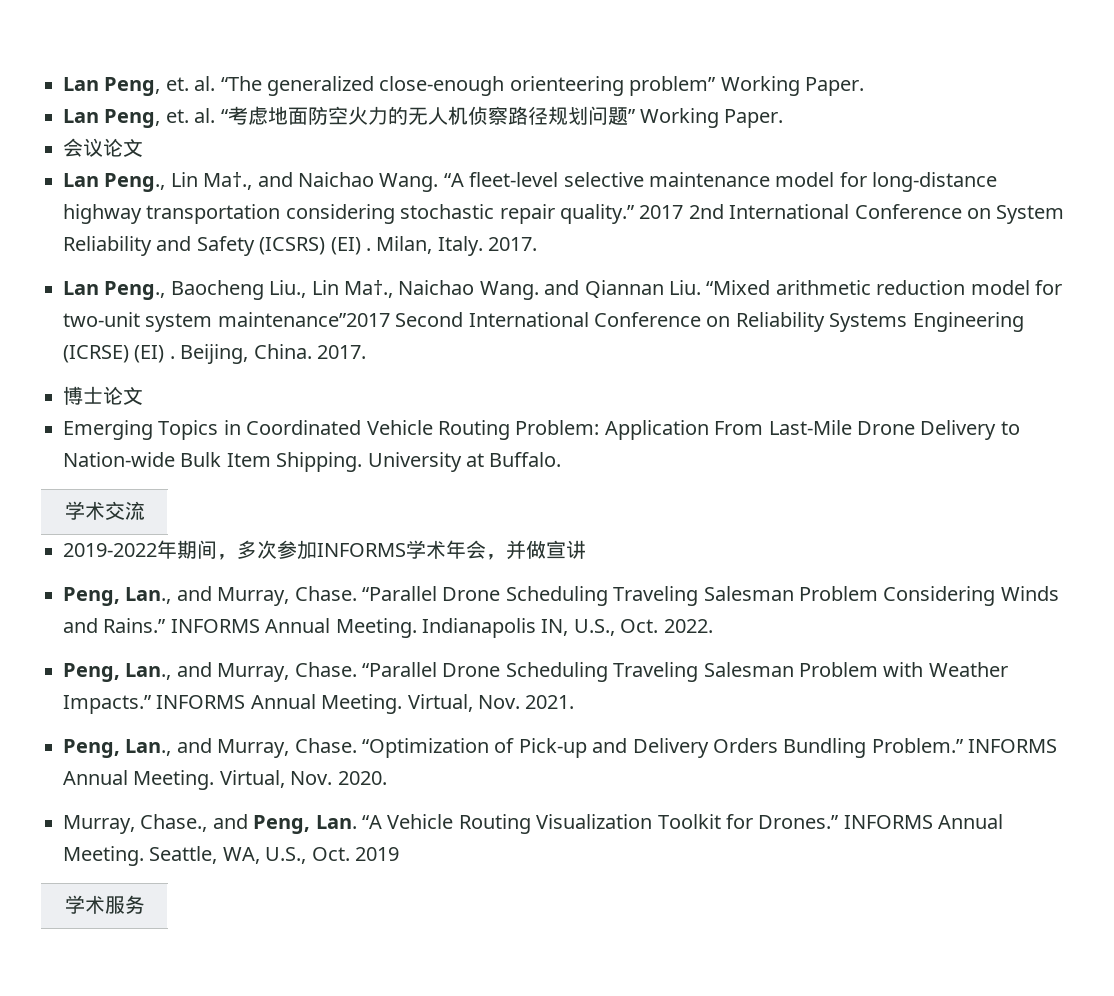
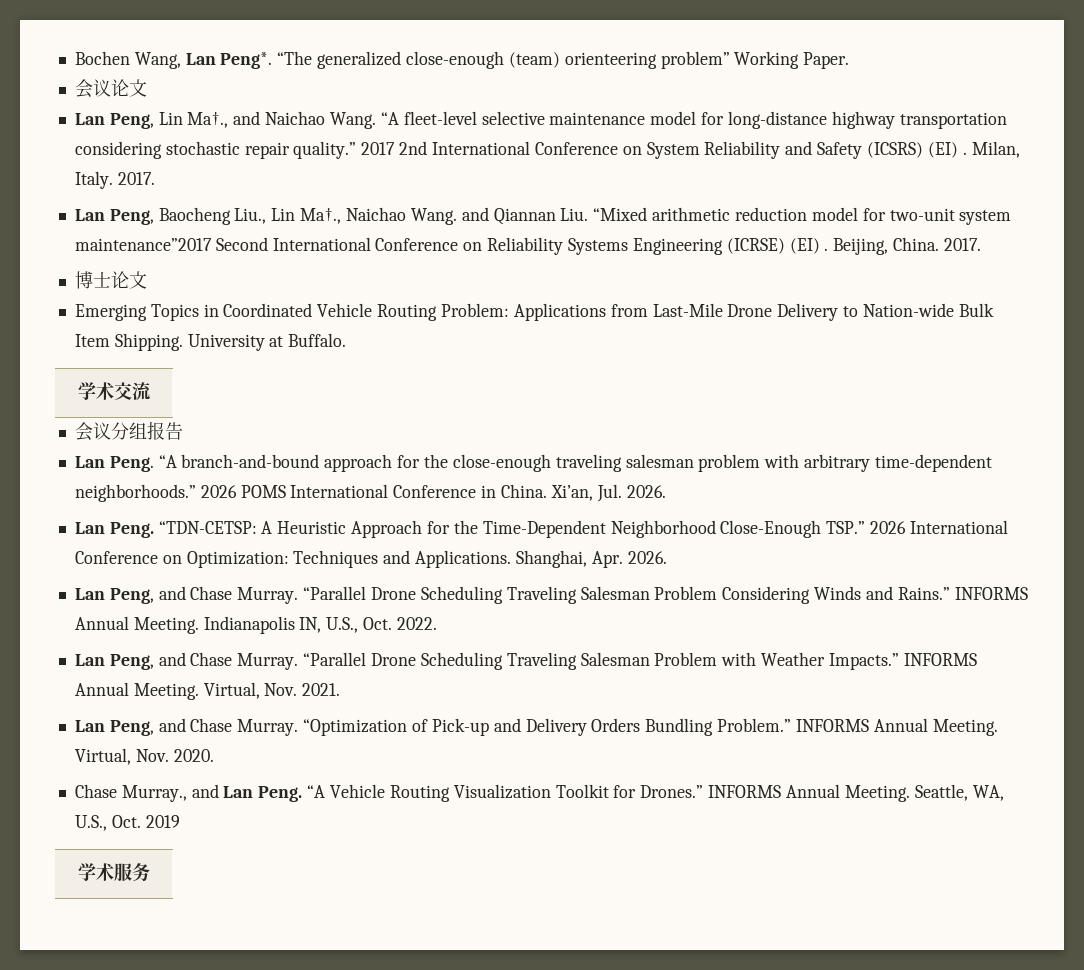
[63,76,216,96] Lan Peng, et. al. -> [74,51,273,69] Bochen Wang, Lan Peng*.
(505, 86) none -> [508,52,560,68] (team)
[63,106,784,128] // Lan Peng, et. al. “考虑地面防空火力的无人机侦察路径规划问题” Working Paper. -> (850, 60) none
[104,173,166,192] Peng., -> [109,113,154,129] Peng,
[104,281,166,300] Peng., -> [109,209,154,225] Peng,
[604,420,764,440] Application From -> [513,303,648,321] Applications from
[63,540,586,560] [63,586,357,606] 2019-2022年期间，多次参加INFORMS学术年会，并做宣讲 // Peng, Lan., and Murray, Chase. -> [74,421,183,441] [74,454,992,472] [74,484,666,502] [74,520,1008,538] [74,550,667,568] [74,586,299,604] 会议分组报告 // Lan Peng. “A branch-and-bound approach for the close-enough traveling salesman problem with arbitrary time-dependent neighborhoods.” 2026 POMS International Conference in China. Xi’an, Jul. 2026. // Lan Peng. “TDN-CETSP: A Heuristic Approach for the Time-Dependent Neighborhood Close-Enough TSP.” 2026 International Conference on Optimization: Techniques and Applications. Shanghai, Apr. 2026. // Lan Peng, and Chase Murray.
[63,662,357,682] Peng, Lan., and Murray, Chase. -> [74,652,299,670] Lan Peng, and Chase Murray.
[63,738,357,758] Peng, Lan., and Murray, Chase. -> [74,718,299,736] Lan Peng, and Chase Murray.
[63,814,357,834] Murray, Chase., and Peng, Lan. -> [74,784,303,802] Chase Murray., and Lan Peng.

